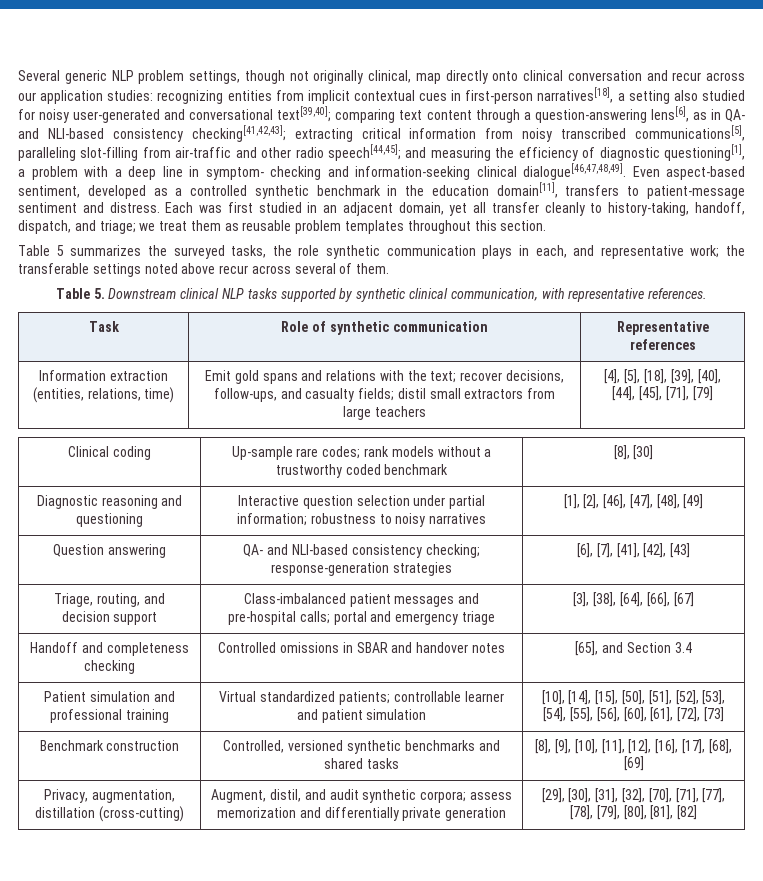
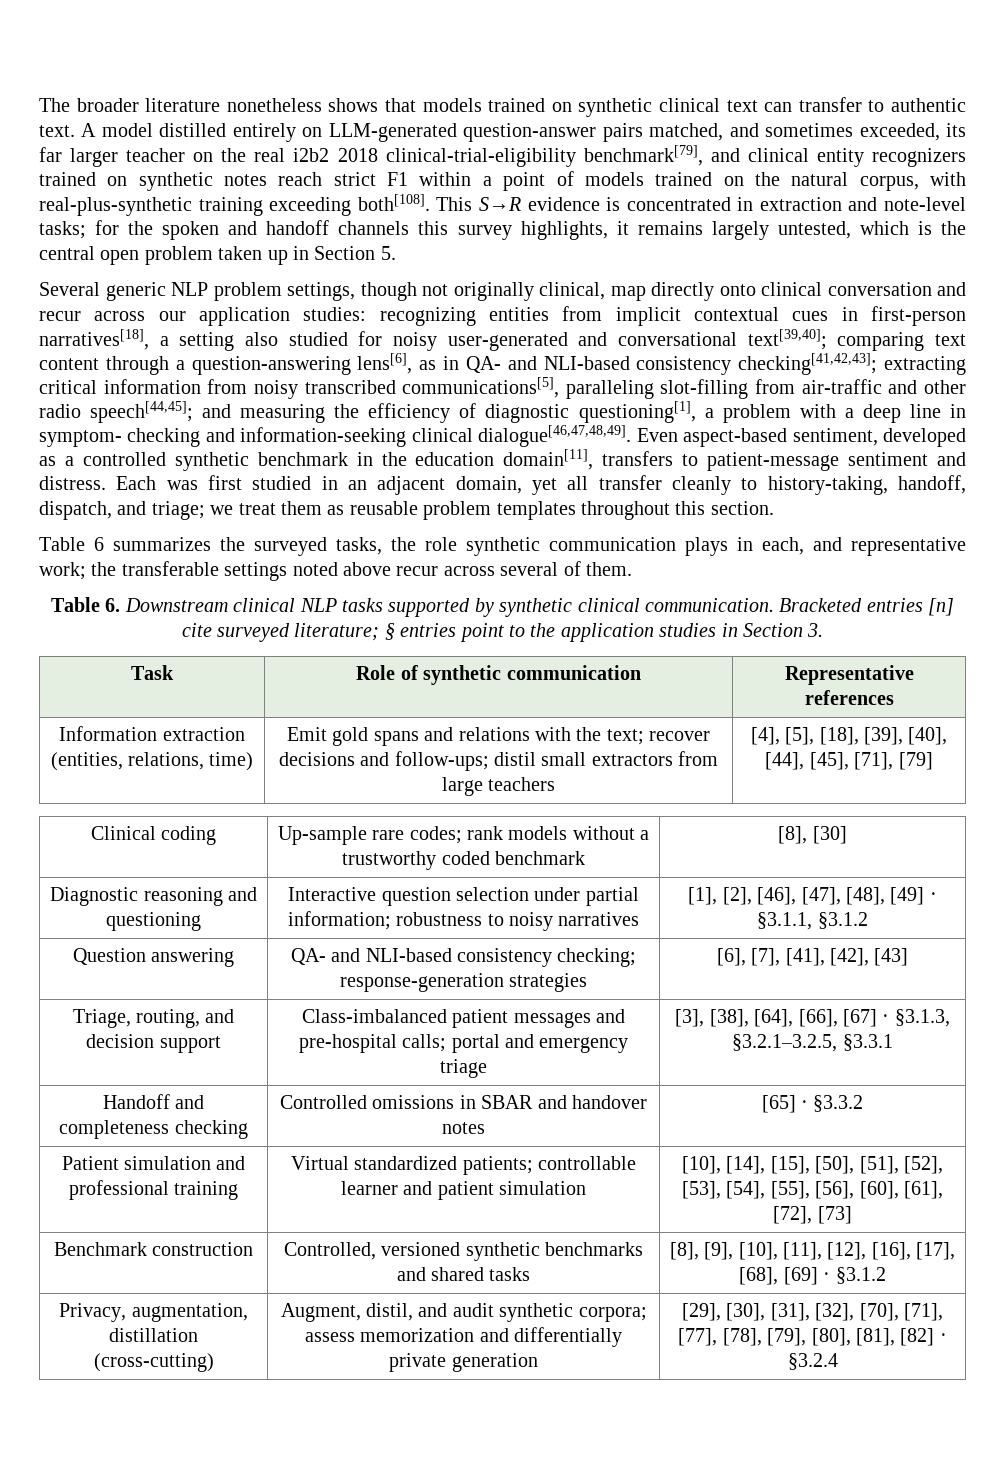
(18, 75) none -> [39,97,967,117] [39,123,966,142] [39,145,966,167] [39,171,967,191] [39,194,967,216] [39,220,966,240] [39,246,396,265] The broader literature nonetheless shows that models trained on synthetic clinical text can transfer to authentic text. A model distilled entirely on LLM-generated question-answer pairs matched, and sometimes exceeded, its far larger teacher on the real i2b2 2018 clinical-trial-eligibility benchmark[79], and clinical entity recognizers trained on synthetic notes reach strict F1 within a point of models trained on the natural corpus, with real-plus-synthetic training exceeding both[108]. This S→R evidence is concentrated in extraction and note-level tasks; for the spoken and handoff channels this survey highlights, it remains largely untested, which is the central open problem taken up in Section 5. //
[56,245,64,256] 5 -> [94,537,104,551] 6
[93,288,105,299] 5. -> [105,598,121,612] 6.
[450,288,708,302] communication, with representative references. -> [644,598,955,616] [181,623,824,642] communication. Bracketed entries [n] cite surveyed literature; § entries point to the application studies in Section 3.
[506,370,565,383] [213,388,395,402] decisions, follow-ups, and casualty fields; -> [278,751,489,771] decisions and follow-ups;
(704, 501) none -> [929,892,937,901] [757,912,868,930] · §3.1.1, §3.1.2
(694, 599) none -> [882,1009,950,1027] [732,1034,893,1052] · §3.1.3, §3.2.1–3.2.5, §3.3.1
[575,641,692,656] [65], and Section 3.4 -> [761,1095,864,1113] [65] · §3.3.2
(644, 763) none -> [823,1267,886,1284] · §3.1.2
(698, 812) none -> [939,1333,947,1342] [787,1353,838,1370] · §3.2.4

